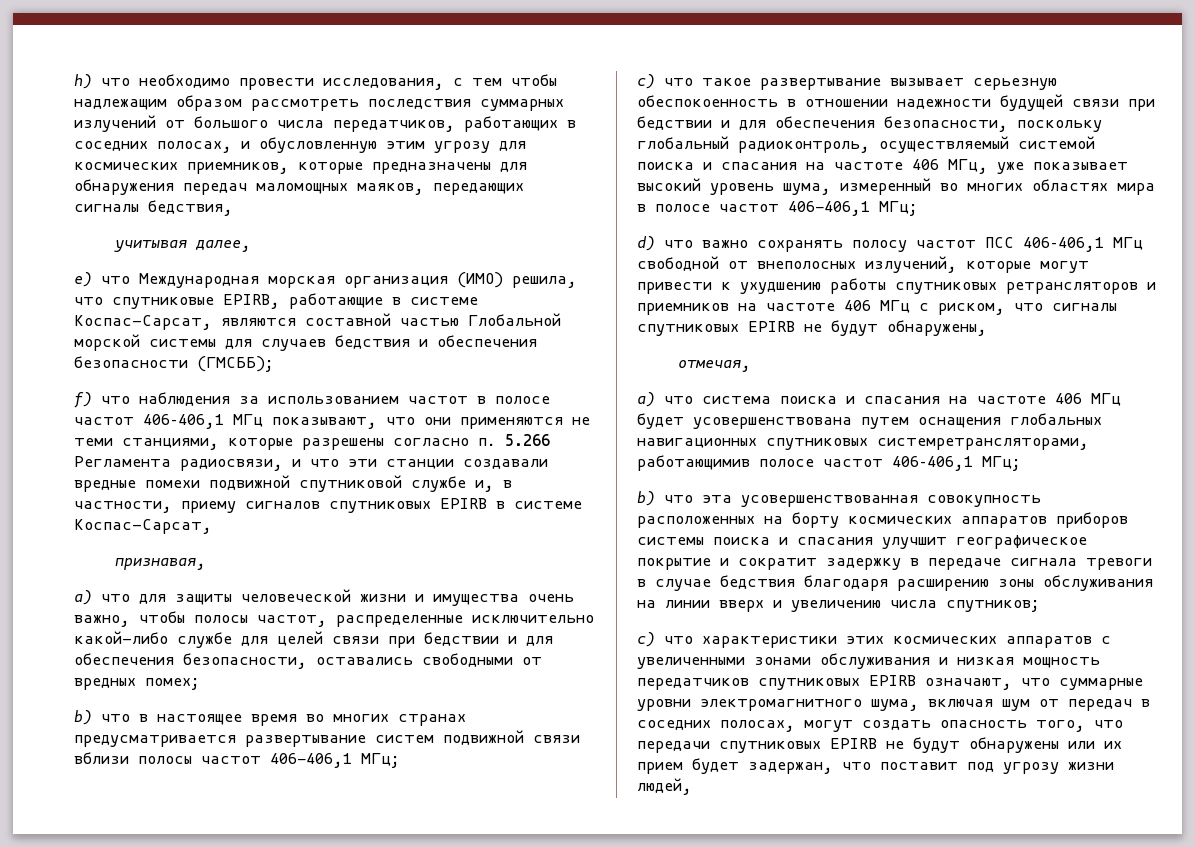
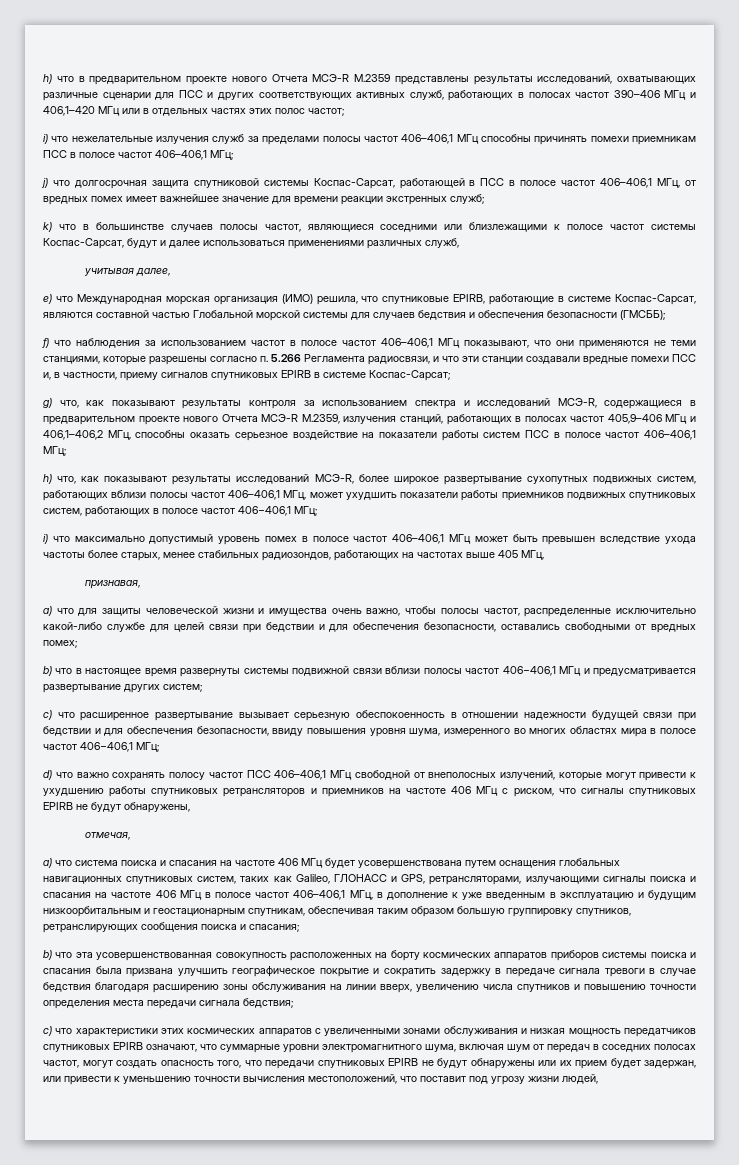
[139,74,557,90] [74,95,564,111] [74,115,576,132] [74,137,526,153] [74,162,527,174] [74,179,524,195] [74,200,233,216] необходимо провести исследования, с тем чтобы надлежащим образом рассмотреть последствия суммарных излучений от большого числа передатчиков, работающих в соседних полосах, и обусловленную этим угрозу для космических приемников, которые предназначены для обнаружения передач маломощных маяков, передающих сигналы бедствия, -> [78,74,696,85] [43,90,697,101] [43,106,344,116] [43,134,696,145] [43,150,233,160] [41,178,696,189] [43,194,484,205] [43,222,697,232] [43,238,459,249] в предварительном проекте нового Отчета МСЭ-R M.2359 представлены результаты исследований, охватывающих различные сценарии для ПСС и других соответствующих активных служб, работающих в полосах частот 390–406 МГц и 406,1–420 МГц или в отдельных частях этих полос частот; // i) что нежелательные излучения служб за пределами полосы частот 406–406,1 МГц способны причинять помехи приемникам ПСС в полосе частот 406–406,1 МГц; // j) что долгосрочная защита спутниковой системы Коспас-Сарсат, работающей в ПСС в полосе частот 406–406,1 МГц, от вредных помех имеет важнейшее значение для времени реакции экстренных служб; // k) что в большинстве случаев полосы частот, являющиеся соседними или близлежащими к полосе частот системы Коспас-Сарсат, будут и далее использоваться применениями различных служб,
[209,475,466,492] подвижной спутниковой службе -> [672,354,696,362] ПСС
[74,519,212,534] Коспас-Сарсат, -> [369,370,450,381] [43,398,697,409] [43,414,696,425] [43,430,696,441] [43,446,66,456] [43,474,696,485] [43,490,696,501] [43,506,317,517] [43,534,696,545] [43,550,544,561] Коспас-Сарсат; // g) что, как показывают результаты контроля за использованием спектра и исследований МСЭ-R, содержащиеся в предварительном проекте нового Отчета МСЭ-R М.2359, излучения станций, работающих в полосах частот 405,9–406 МГц и 406,1–406,2 МГц, способны оказать серьезное воздействие на показатели работы систем ПСС в полосе частот 406–406,1 МГц; // h) что, как показывают результаты исследований МСЭ-R, более широкое развертывание сухопутных подвижных систем, работающих вблизи полосы частот 406–406,1 МГц, может ухудшить показатели работы приемников подвижных спутниковых систем, работающих в полосе частот 406−406,1 МГц; // i) что максимально допустимый уровень помех в полосе частот 406–406,1 МГц может быть превышен вследствие ухода частоты более старых, менее стабильных радиозондов, работающих на частотах выше 405 МГц,
[306,714,466,726] [74,735,434,747] во многих странах предусматривается развертывание систем -> [180,668,289,677] развернуты системы
[361,753,400,768] [637,74,751,89] МГц; // c) что такое -> [559,666,696,677] [43,684,202,693] [43,710,150,721] МГц и предусматривается развертывание других систем; // c) что расширенное
[1017,120,1102,132] [637,136,1095,153] [637,159,1128,174] [637,178,931,195] поскольку глобальный радиоконтроль, осуществляемый системой поиска и спасания на частоте 406 МГц, уже показывает высокий уровень шума, измеренный -> [272,728,511,737] ввиду повышения уровня шума, измеренного
[877,438,1089,450] [637,455,1021,471] системретрансляторами, работающимив полосе частот 406–406,1 МГц; -> [197,874,696,885] [43,890,696,900] [43,906,631,917] [43,922,299,933] систем, таких как Galileo, ГЛОНАСС и GPS, ретрансляторами, излучающими сигналы поиска и спасания на частоте 406 МГц в полосе частот 406–406,1 МГц, в дополнение к уже введенным в эксплуатацию и будущим низкоорбитальным и геостационарным спутникам, обеспечивая таким образом большую группировку спутников, ретранслирующих сообщения поиска и спасания;
[882,537,947,549] улучшит -> [95,966,228,977] была призвана улучшить
[738,558,817,570] сократит -> [384,968,436,977] сократить
[719,600,1040,612] вверх и увеличению числа спутников; -> [380,984,696,993] [43,998,293,1009] вверх, увеличению числа спутников и повышению точности определения места передачи сигнала бедствия;
[720,720,795,732] полосах, -> [654,1044,696,1050] [43,1060,79,1068] полосах частот,
(833, 768) none -> [43,1074,397,1085] или привести к уменьшению точности вычисления местоположений,

